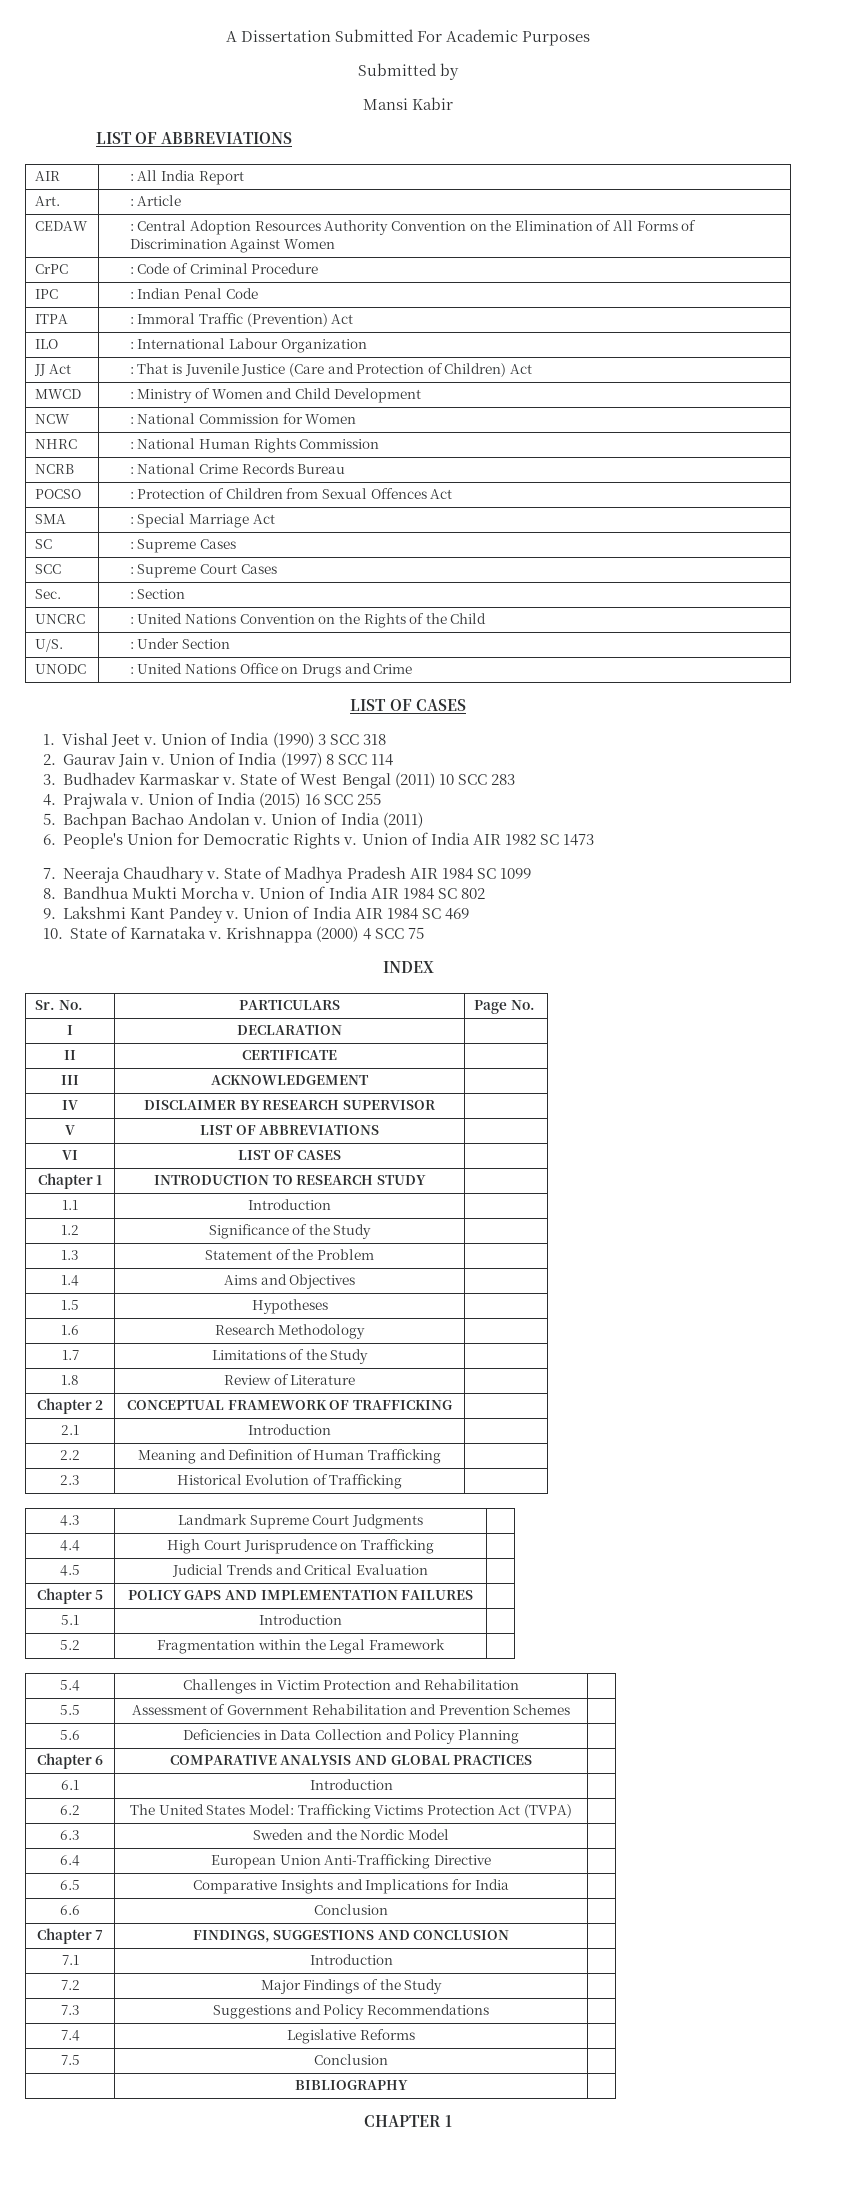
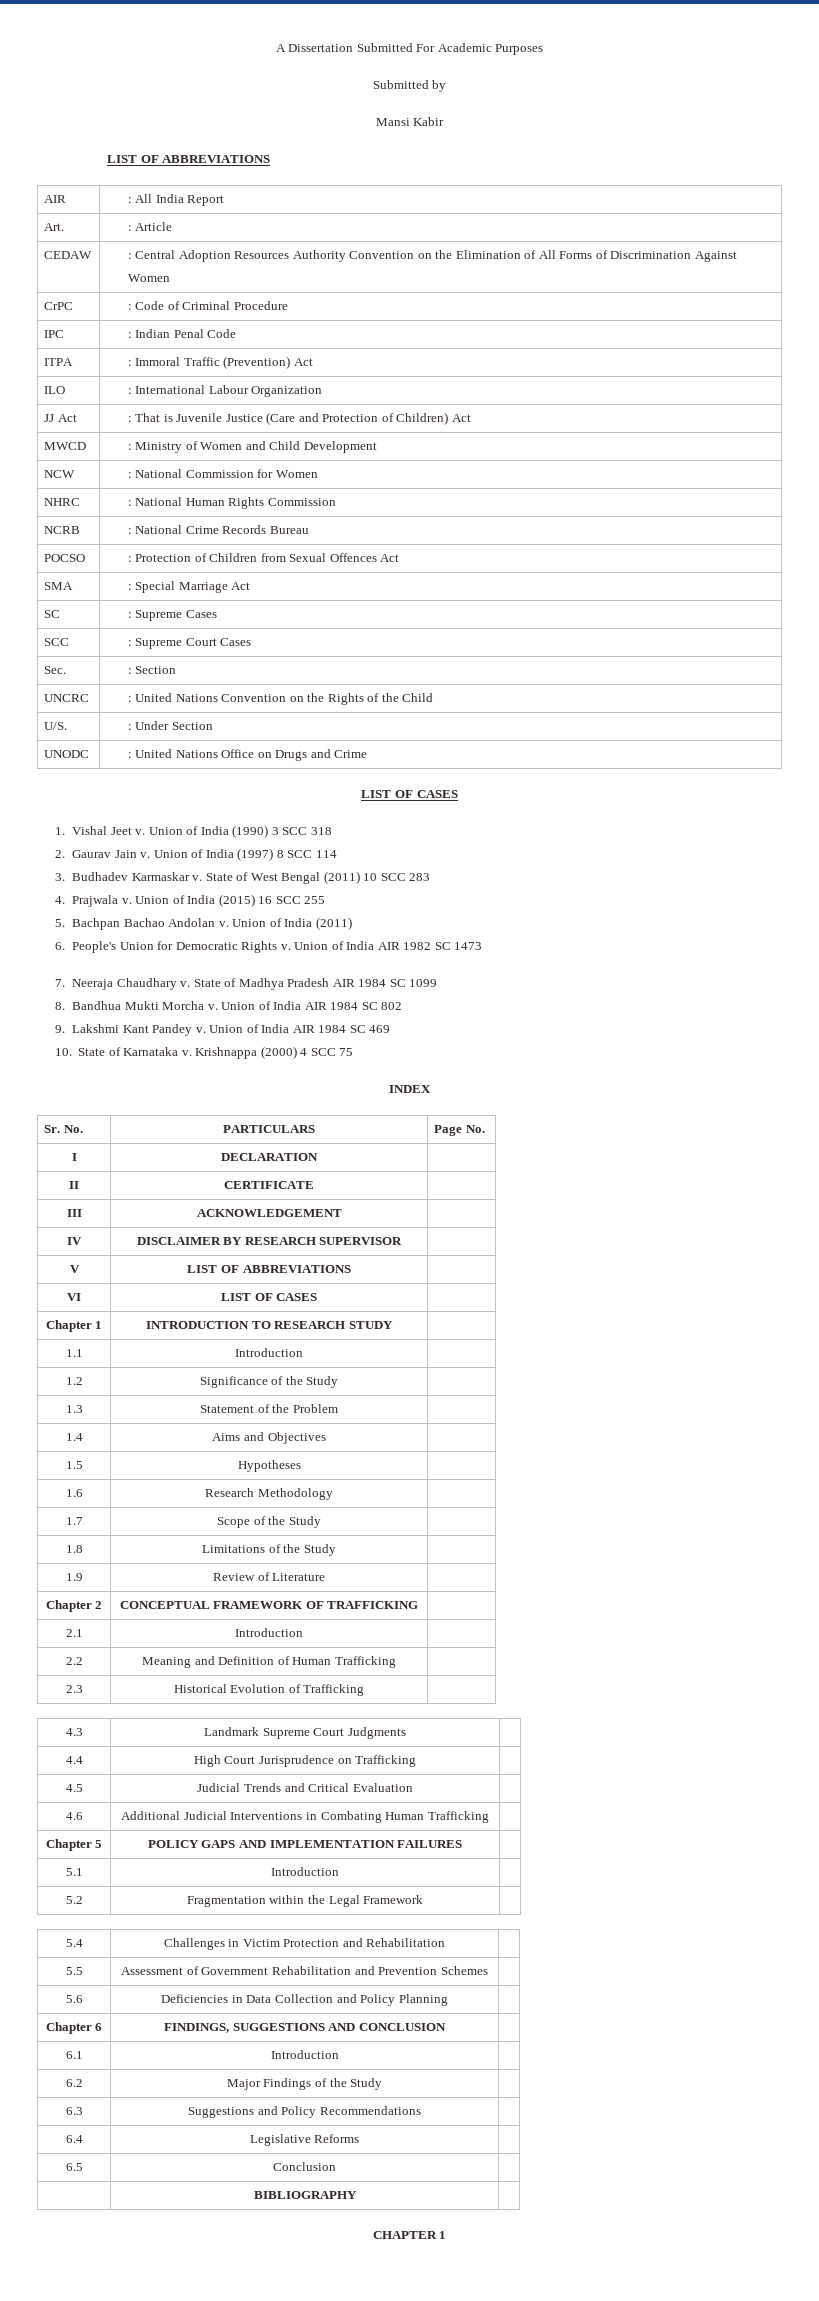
(79, 1355) none -> [217,1516,321,1528] [65,1545,83,1553] | Scope of the Study | // 1.8
[61,1375,79,1385] 1.8 -> [65,1573,83,1581] 1.9
(428, 1569) none -> [65,1812,83,1820] [121,1811,489,1823] // 4.6 | Additional Judicial Interventions in Combating Human Trafficking |
[169,1755,533,1765] [61,1780,79,1790] [309,1779,393,1790] [60,1805,80,1815] [129,1804,573,1819] [60,1830,80,1840] [253,1829,449,1840] [60,1855,80,1866] [211,1854,491,1869] [60,1880,80,1890] [193,1879,509,1894] [60,1905,80,1915] [314,1904,388,1915] [36,1928,104,1944] [192,1930,510,1943] [61,1955,79,1965] [309,1954,393,1965] [60,1980,80,1990] COMPARATIVE ANALYSIS AND GLOBAL PRACTICES | // 6.1 | Introduction | // 6.2 | The United States Model: Trafficking Victims Protection Act (TVPA) | // 6.3 | Sweden and the Nordic Model | // 6.4 | European Union Anti-Trafficking Directive | // 6.5 | Comparative Insights and Implications for India | // 6.6 | Conclusion | // Chapter 7 | FINDINGS, SUGGESTIONS AND CONCLUSION | // 7.1 | Introduction | // 7.2 -> [164,2023,446,2033] [65,2051,83,2059] [270,2050,339,2059] [65,2079,83,2087] FINDINGS, SUGGESTIONS AND CONCLUSION | // 6.1 | Introduction | // 6.2
[60,2005,80,2015] 7.3 -> [65,2107,83,2115] 6.3
[60,2030,80,2041] 7.4 -> [65,2135,83,2143] 6.4
[60,2055,80,2065] 7.5 -> [65,2163,83,2171] 6.5

